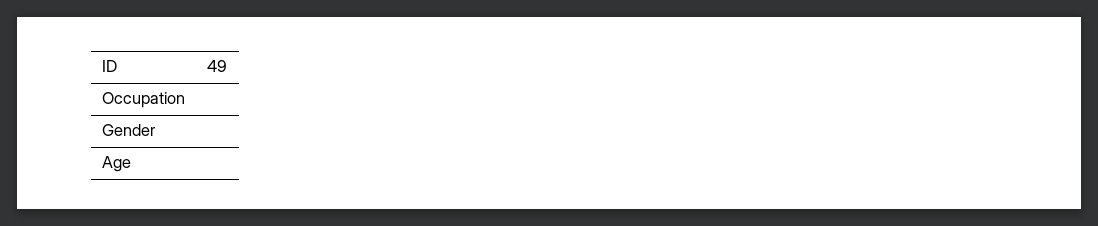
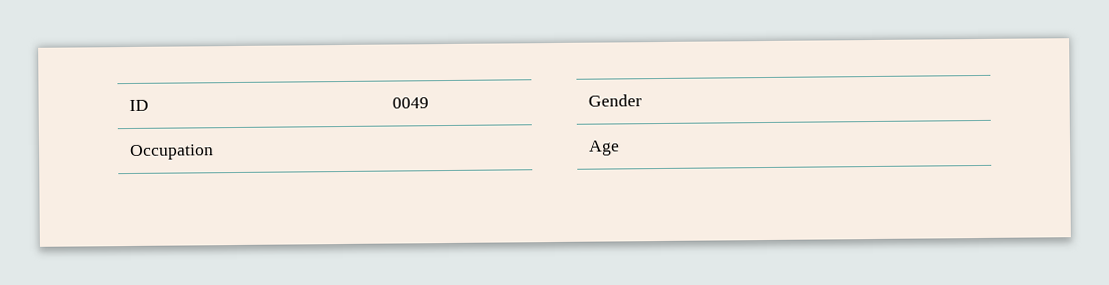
[206,60,227,72] 49 -> [392,97,430,109] 0049

